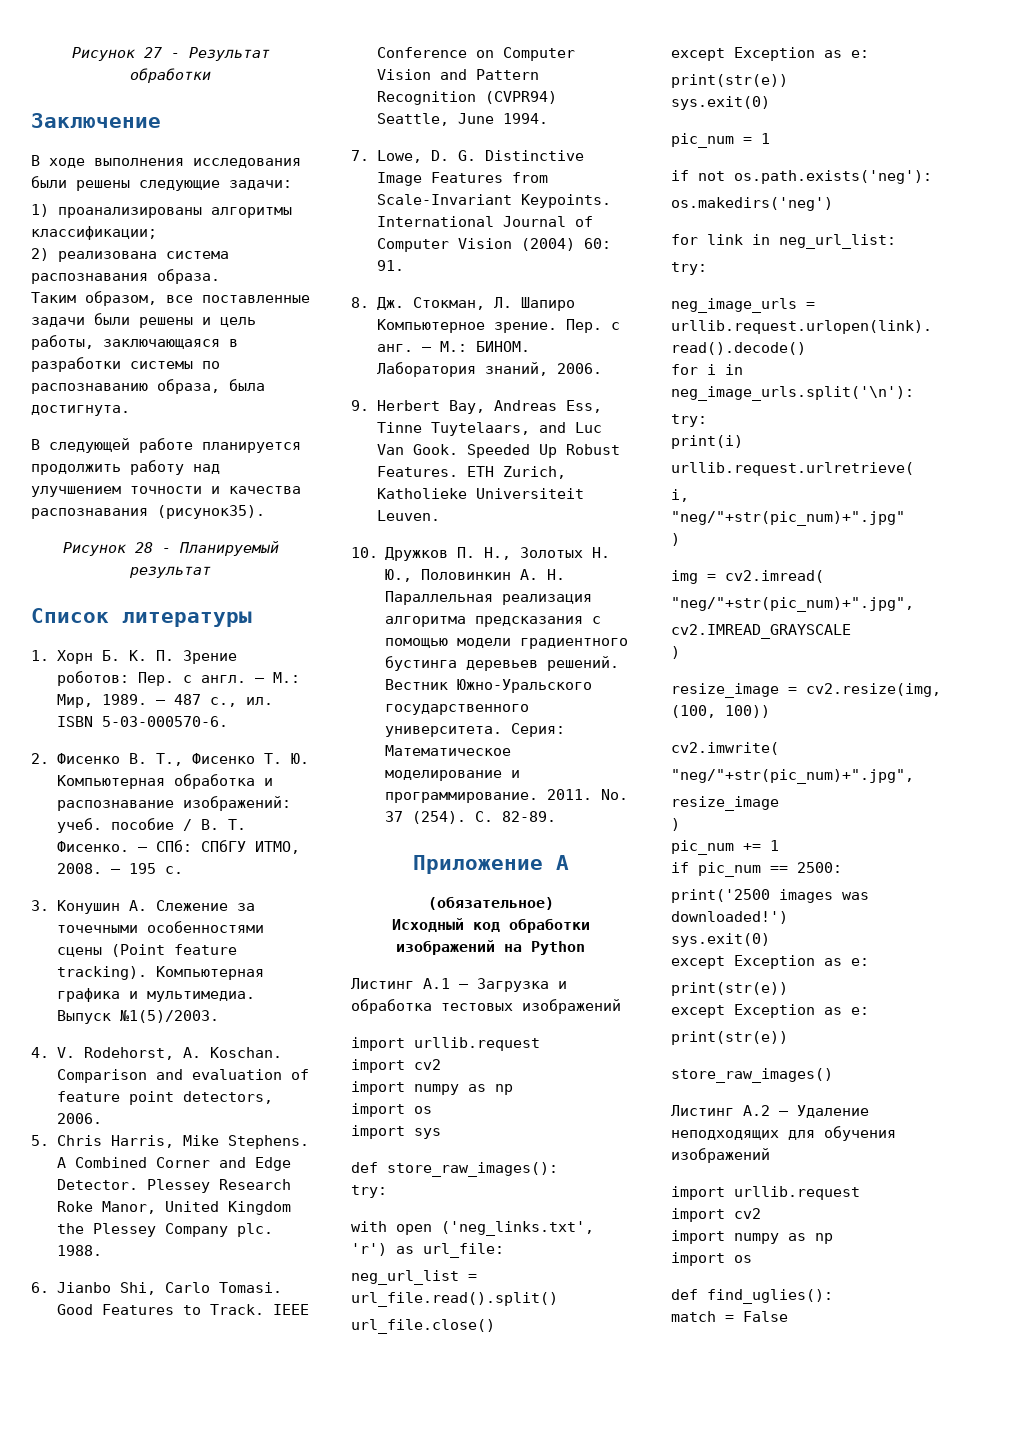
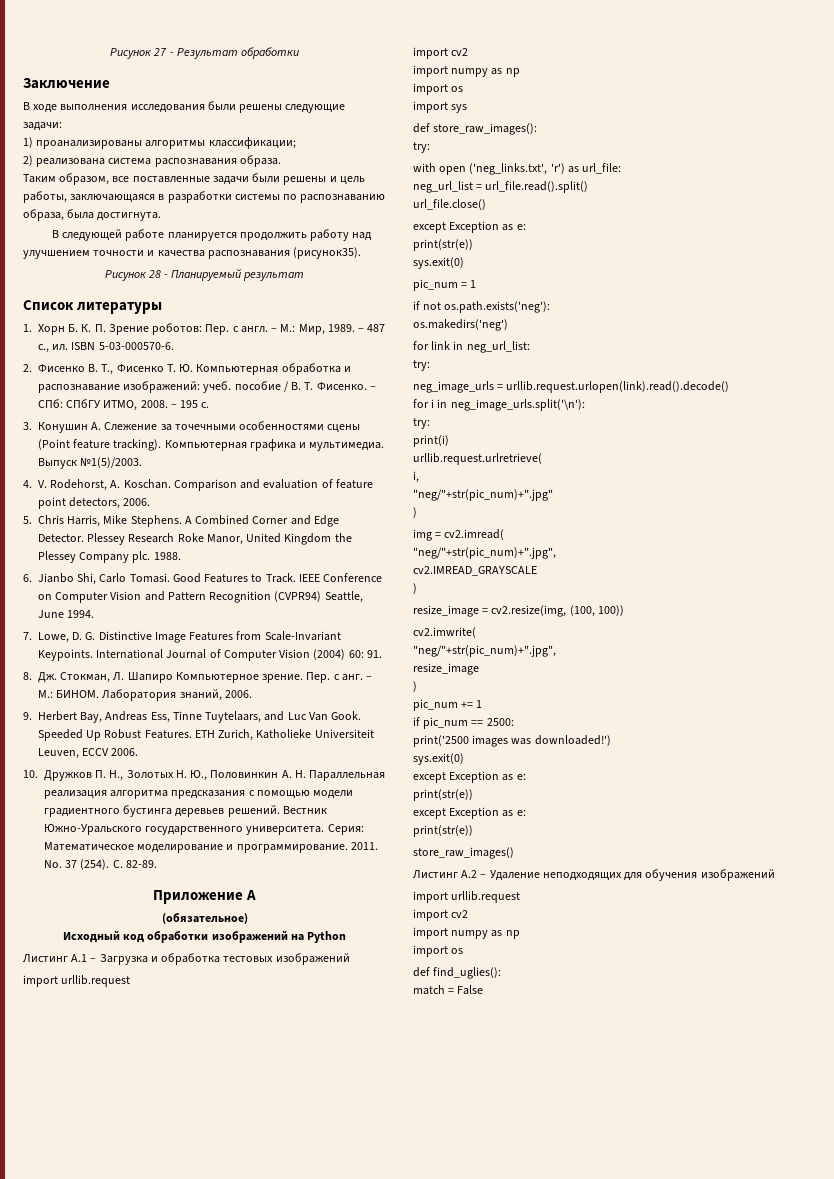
[376,510,440,521] Leuven. -> [38,748,139,759] Leuven, ECCV 2006.

